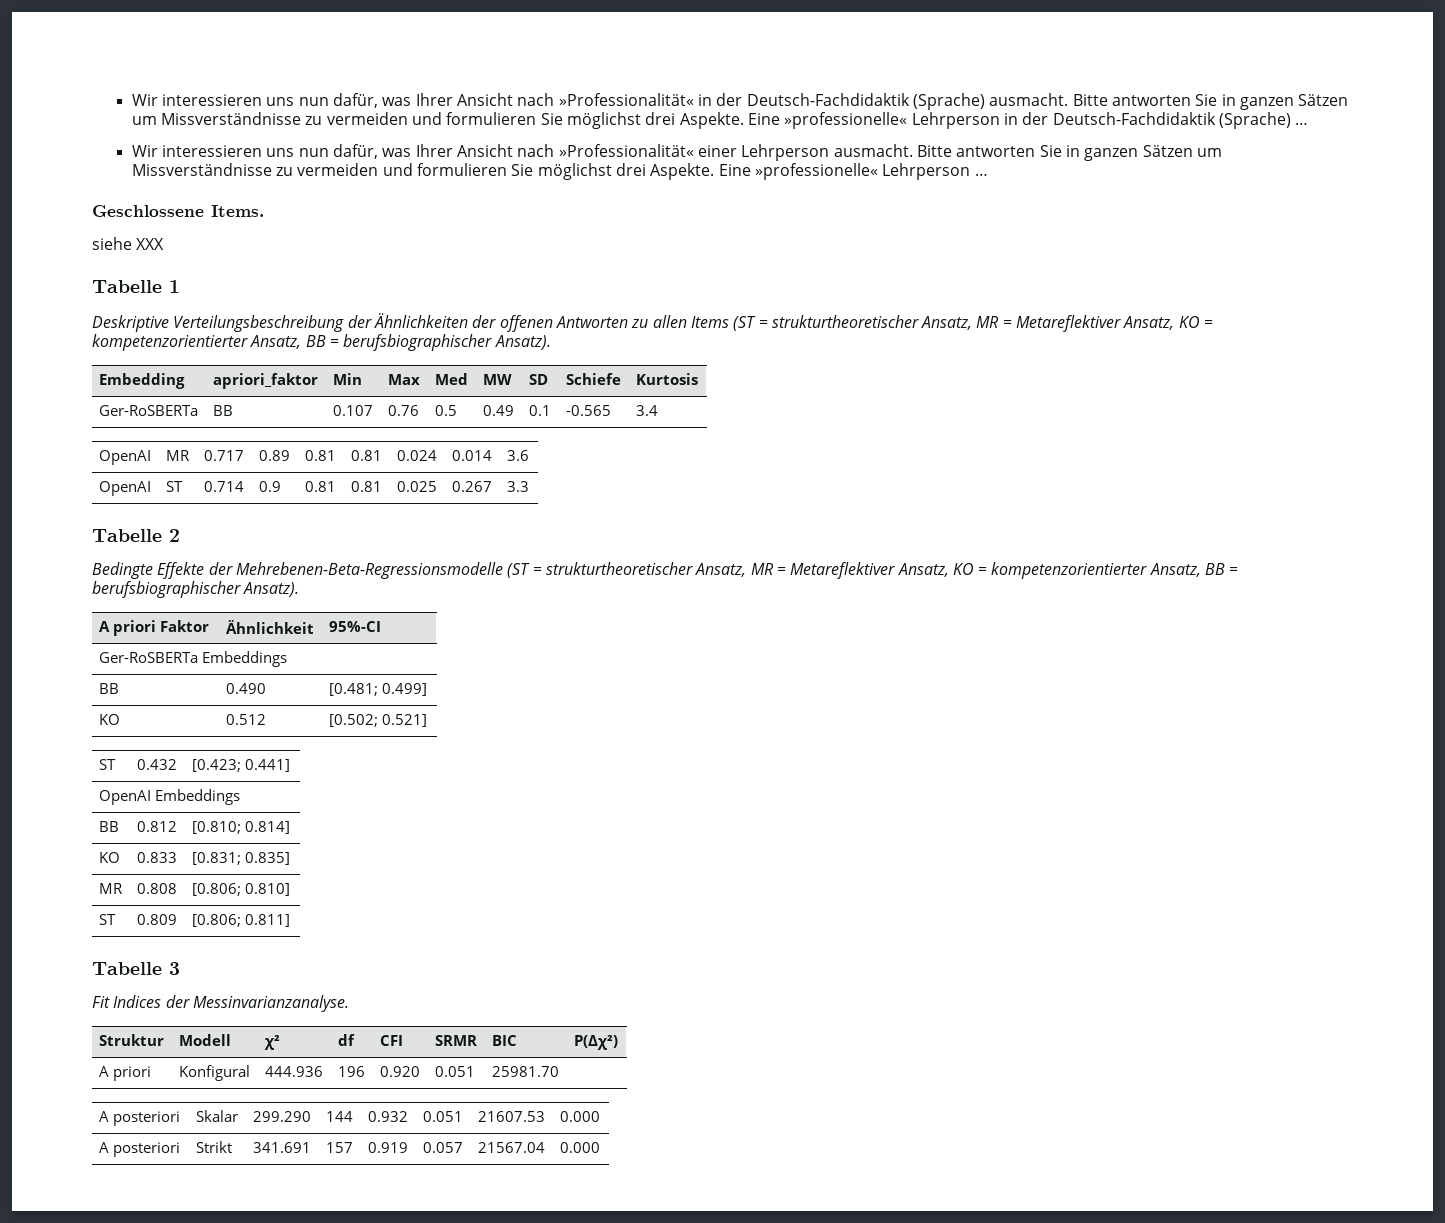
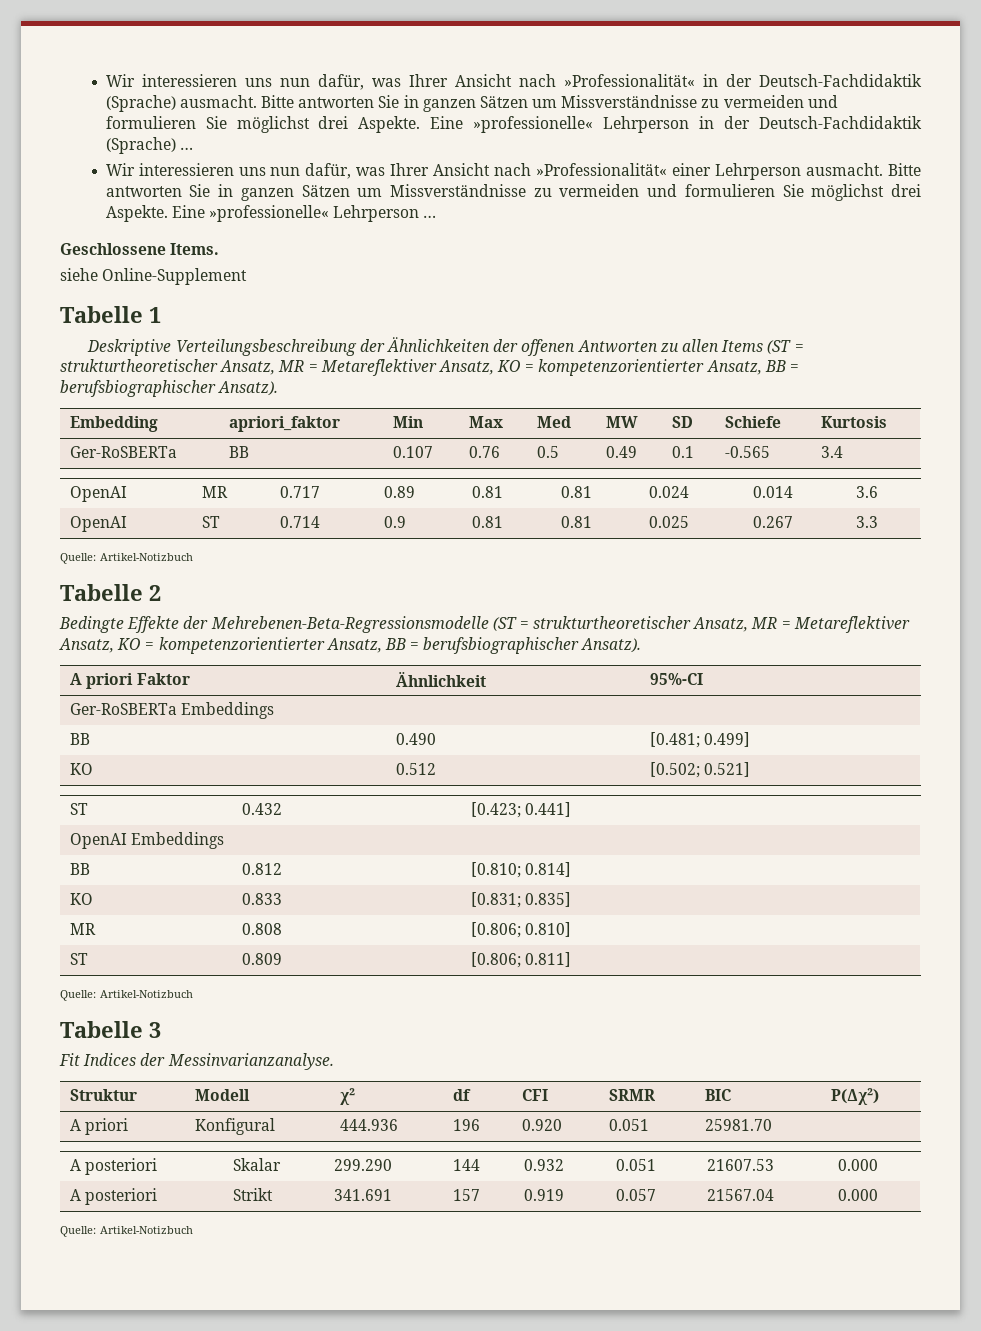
[136,238,165,250] XXX -> [102,268,248,285] Online-Supplement
(530, 486) none -> [60,553,194,564] // Quelle: Artikel-Notizbuch
(291, 920) none -> [60,990,194,1001] // Quelle: Artikel-Notizbuch
(601, 1147) none -> [60,1226,194,1237] // Quelle: Artikel-Notizbuch

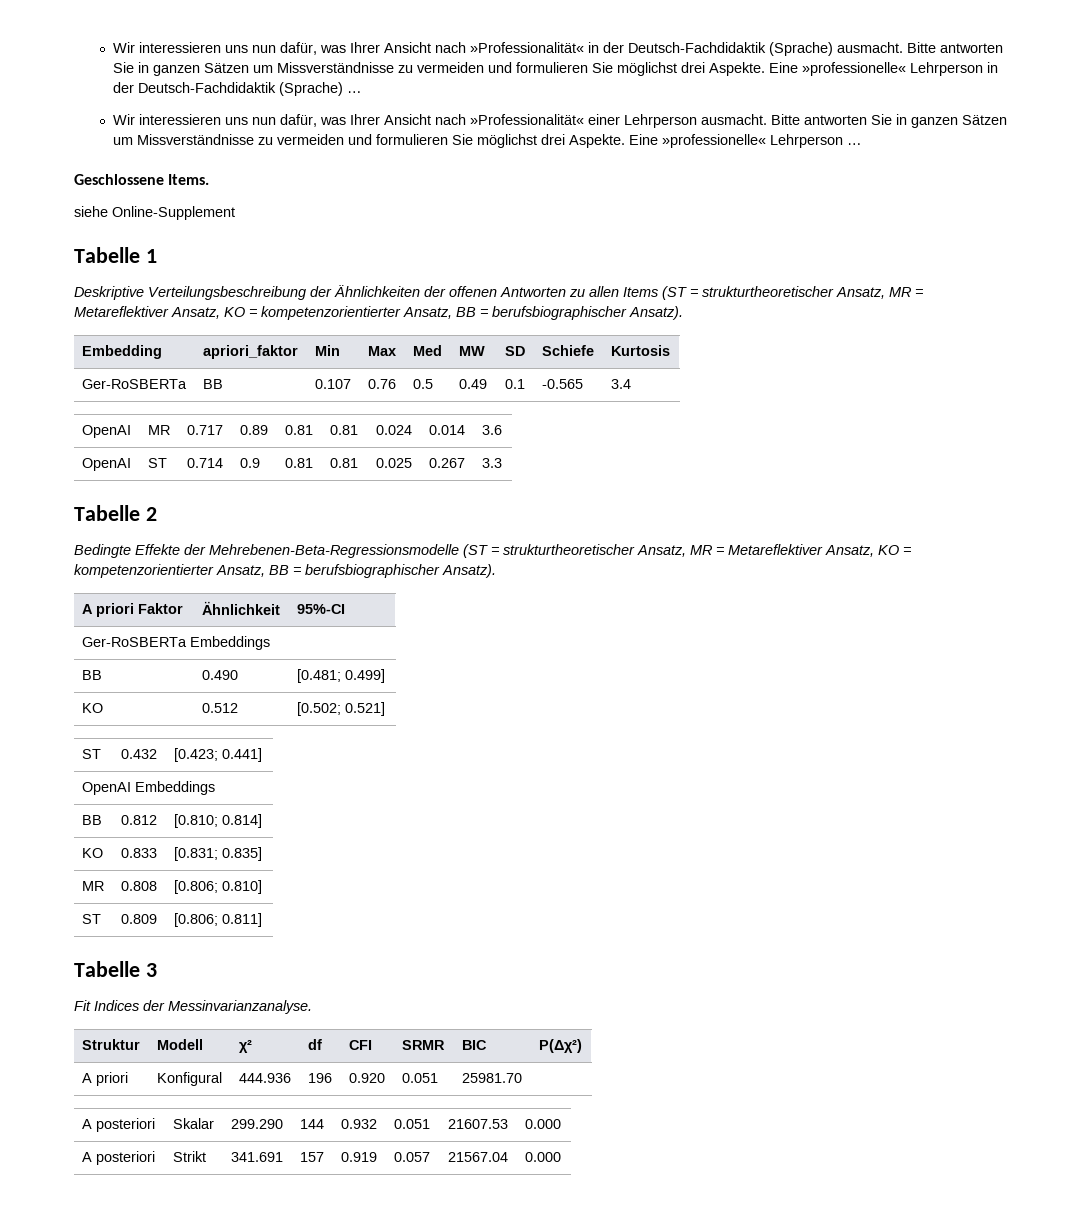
[60,553,194,564] // Quelle: Artikel-Notizbuch -> (503, 463) none
[60,990,194,1001] // Quelle: Artikel-Notizbuch -> (263, 920) none
[60,1226,194,1237] // Quelle: Artikel-Notizbuch -> (562, 1157) none

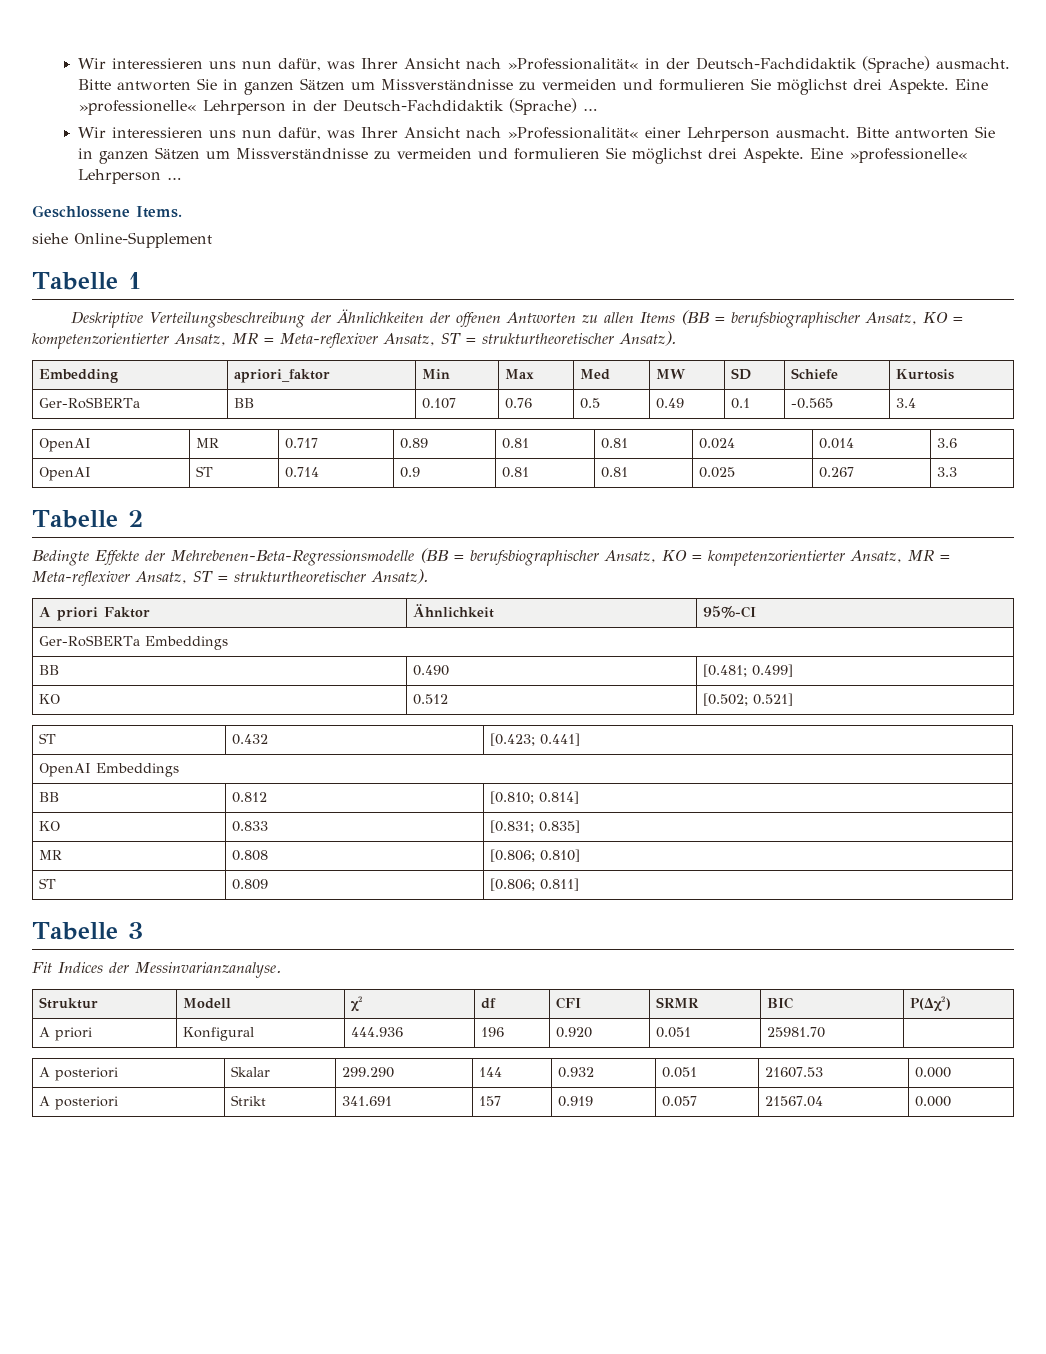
[662,286,923,300] [74,306,627,320] (ST = strukturtheoretischer Ansatz, MR = Metareflektiver Ansatz, KO = kompetenzorientierter Ansatz, BB = berufsbiographischer -> [680,310,963,328] [32,333,614,349] (BB = berufsbiographischer Ansatz, KO = kompetenzorientierter Ansatz, MR = Meta-reflexiver Ansatz, ST = strukturtheoretischer
[463,544,911,558] [74,564,440,578] (ST = strukturtheoretischer Ansatz, MR = Metareflektiver Ansatz, KO = kompetenzorientierter Ansatz, BB = berufsbiographischer -> [419,548,950,566] [32,571,366,586] (BB = berufsbiographischer Ansatz, KO = kompetenzorientierter Ansatz, MR = Meta-reflexiver Ansatz, ST = strukturtheoretischer

